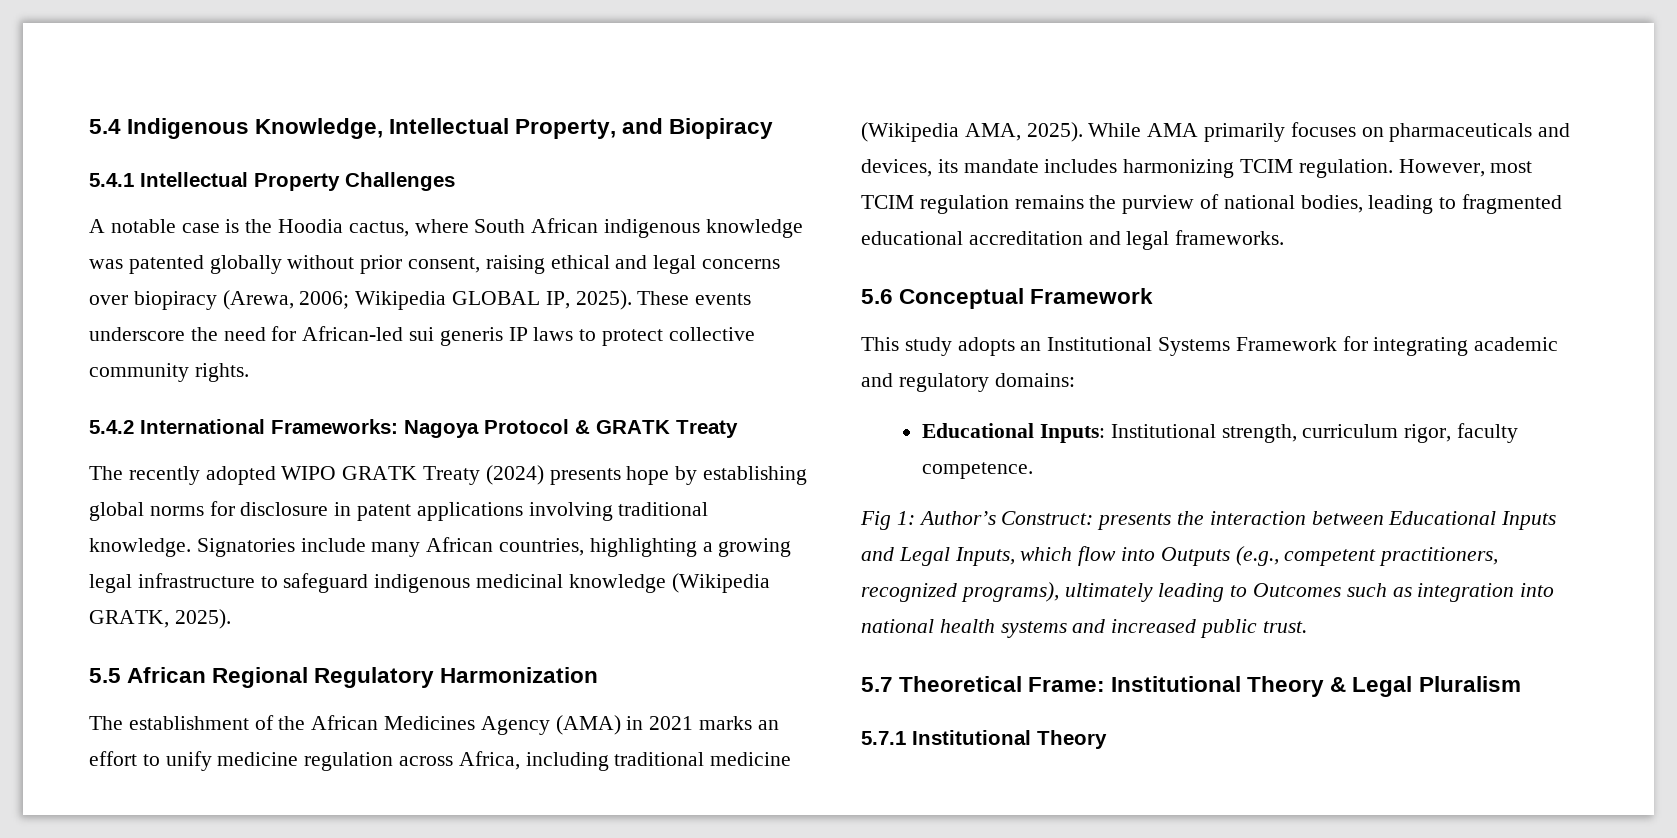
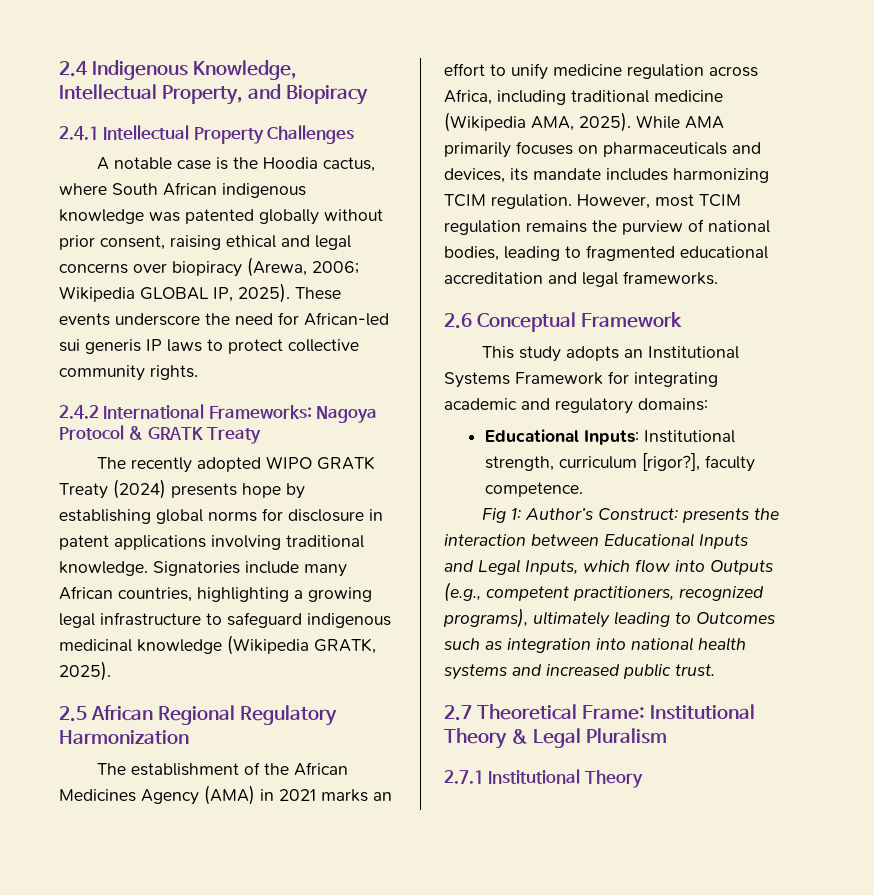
[89,119,121,134] 5.4 -> [59,61,88,77] 2.4
[89,173,134,187] 5.4.1 -> [59,126,99,140] 2.4.1
[89,420,134,434] 5.4.2 -> [59,405,99,419] 2.4.2
[89,668,121,683] 5.5 -> [59,706,87,722] 2.5
[861,289,893,304] 5.6 -> [444,313,472,329] 2.6
[1404,424,1452,443] rigor, -> [641,453,700,471] [rigor?],
[861,677,893,692] 5.7 -> [444,705,472,721] 2.7
[861,731,906,745] 5.7.1 -> [444,770,484,784] 2.7.1

